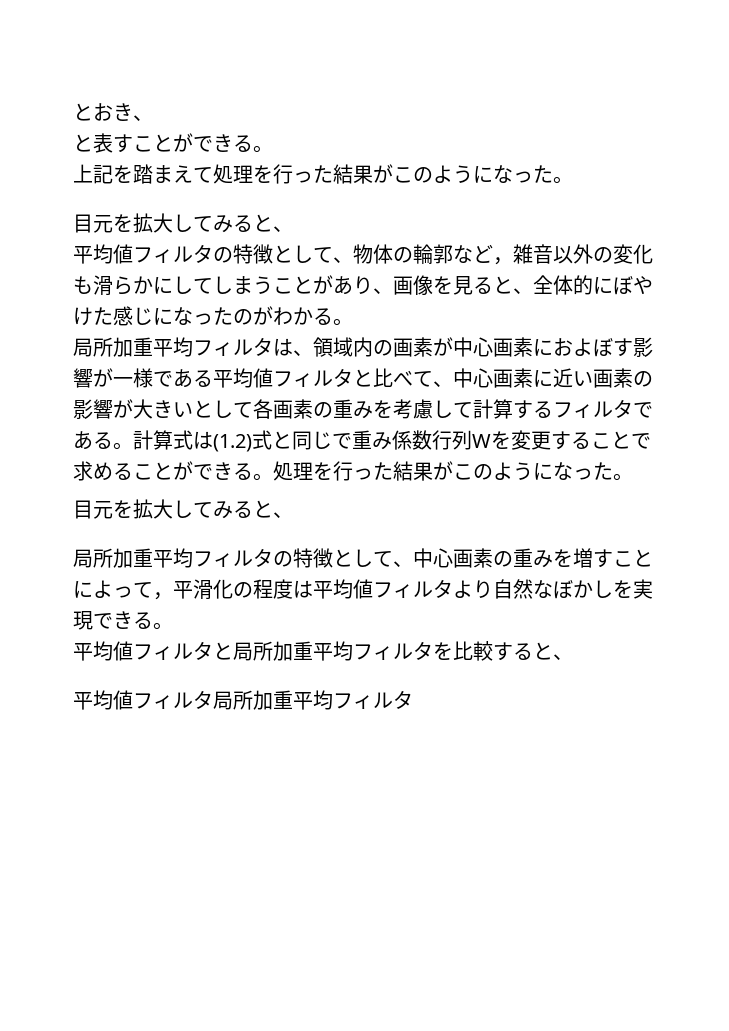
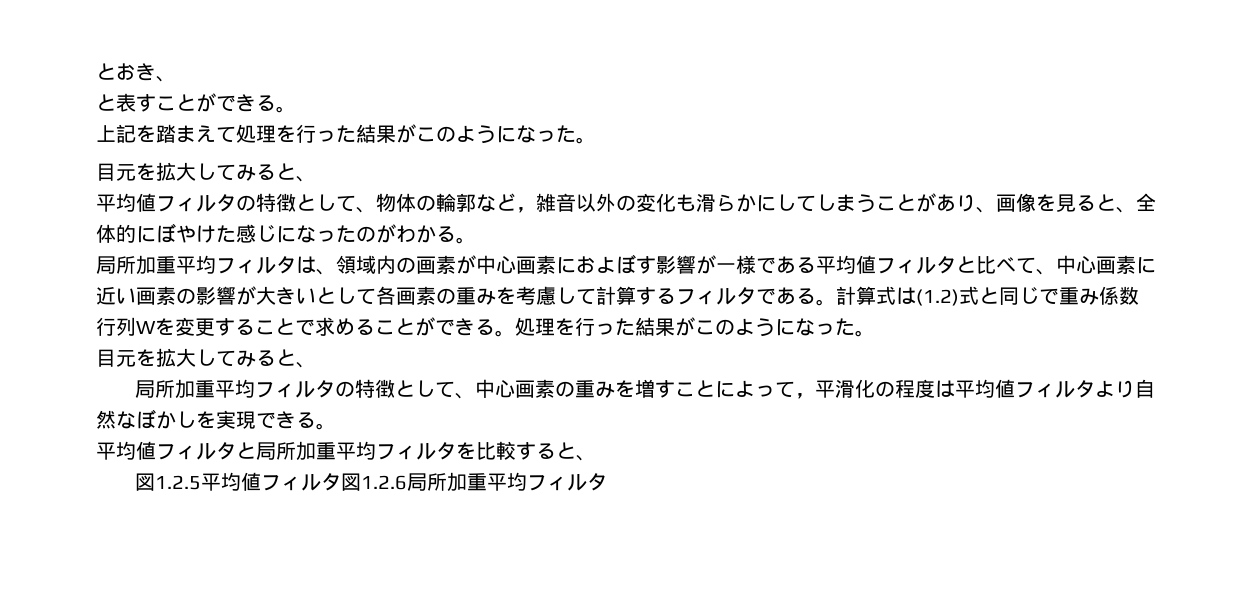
[73,690,213,710] 平均値フィルタ -> [135,472,408,491] 図1.2.5平均値フィルタ図1.2.6

